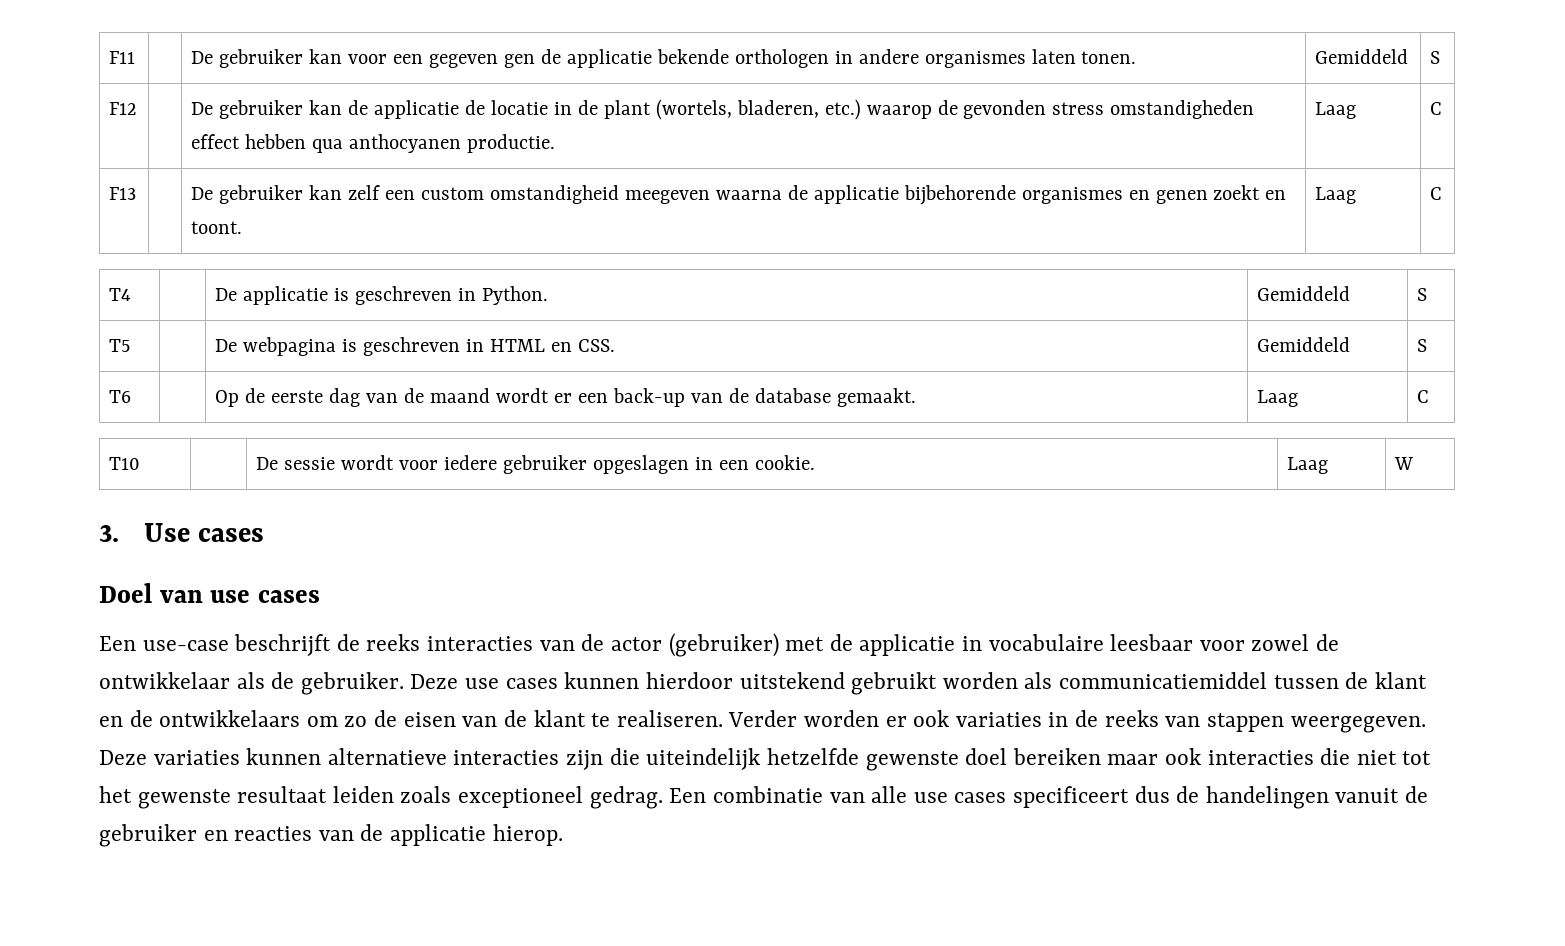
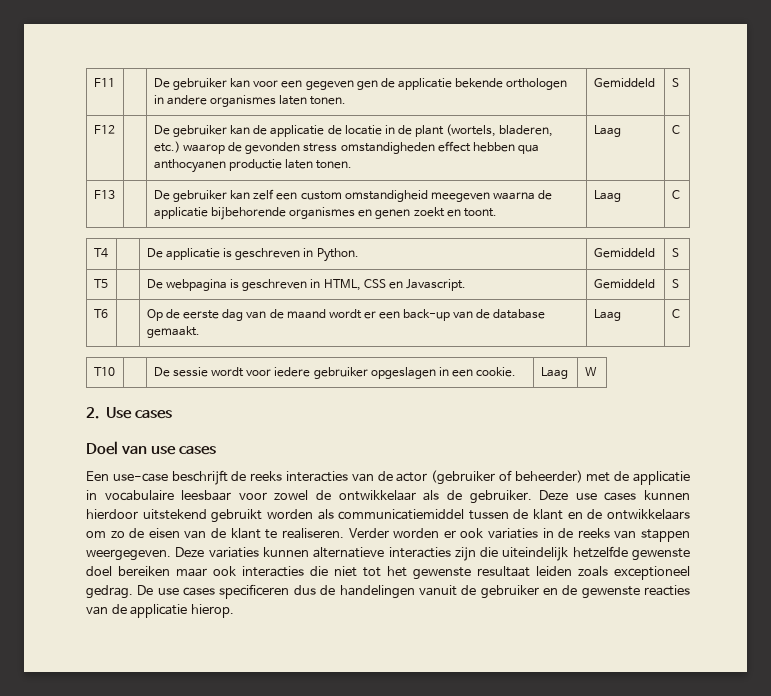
[467,134,556,153] productie. -> [229,159,353,171] productie laten tonen.
[490,339,615,352] HTML en CSS. -> [323,279,466,291] HTML, CSS en Javascript.
[99,525,119,542] 3. -> [86,407,99,419] 2.
[668,633,779,657] (gebruiker) -> [431,470,583,485] (gebruiker of beheerder)
[669,786,1129,808] Een combinatie van alle use cases specificeert -> [137,584,290,599] De use cases specificeren
(228, 835) none -> [562,585,640,599] de gewenste

